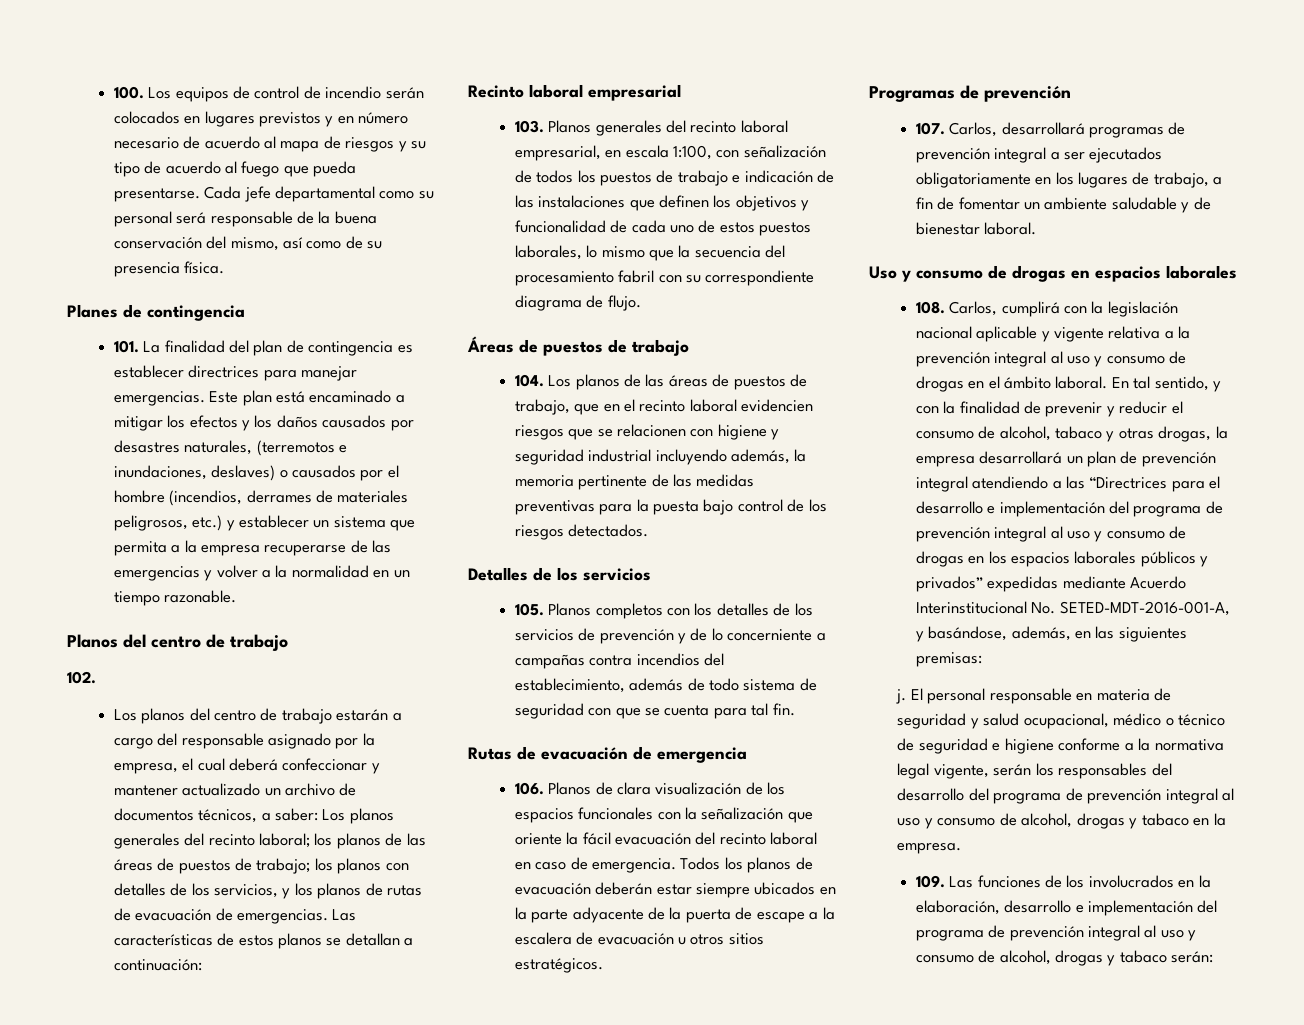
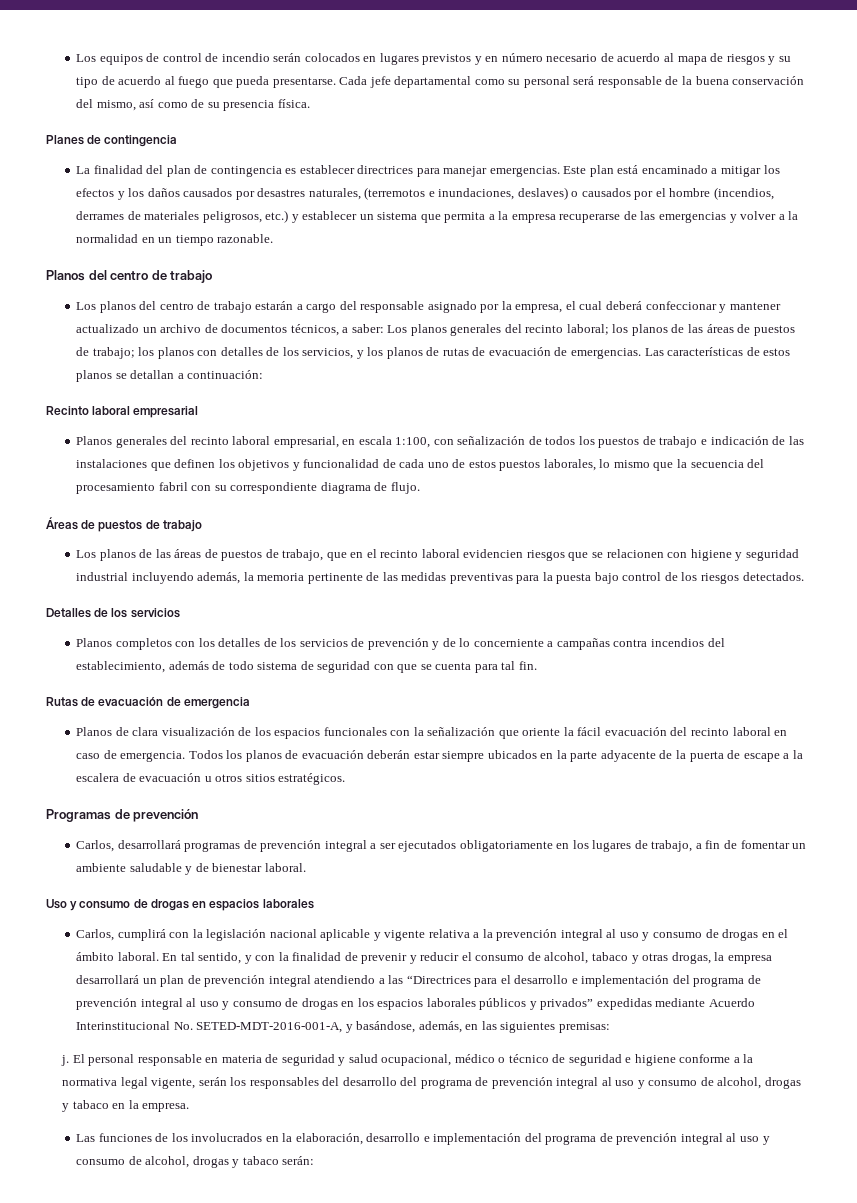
[113,86,144,99] 100. -> (76, 58) none
[113,340,139,353] 101. -> (178, 141) none
[67,671,96,684] // 102. -> (213, 276) none
[514,120,544,133] 103. -> (199, 412) none
[514,374,544,387] 104. -> (202, 526) none
[514,603,544,616] 105. -> (180, 613) none
[514,782,544,795] 106. -> (250, 703) none
[915,122,945,135] 107. -> (199, 815) none
[915,301,945,314] 108. -> (314, 904) none
[915,875,945,888] 109. -> (190, 1107) none

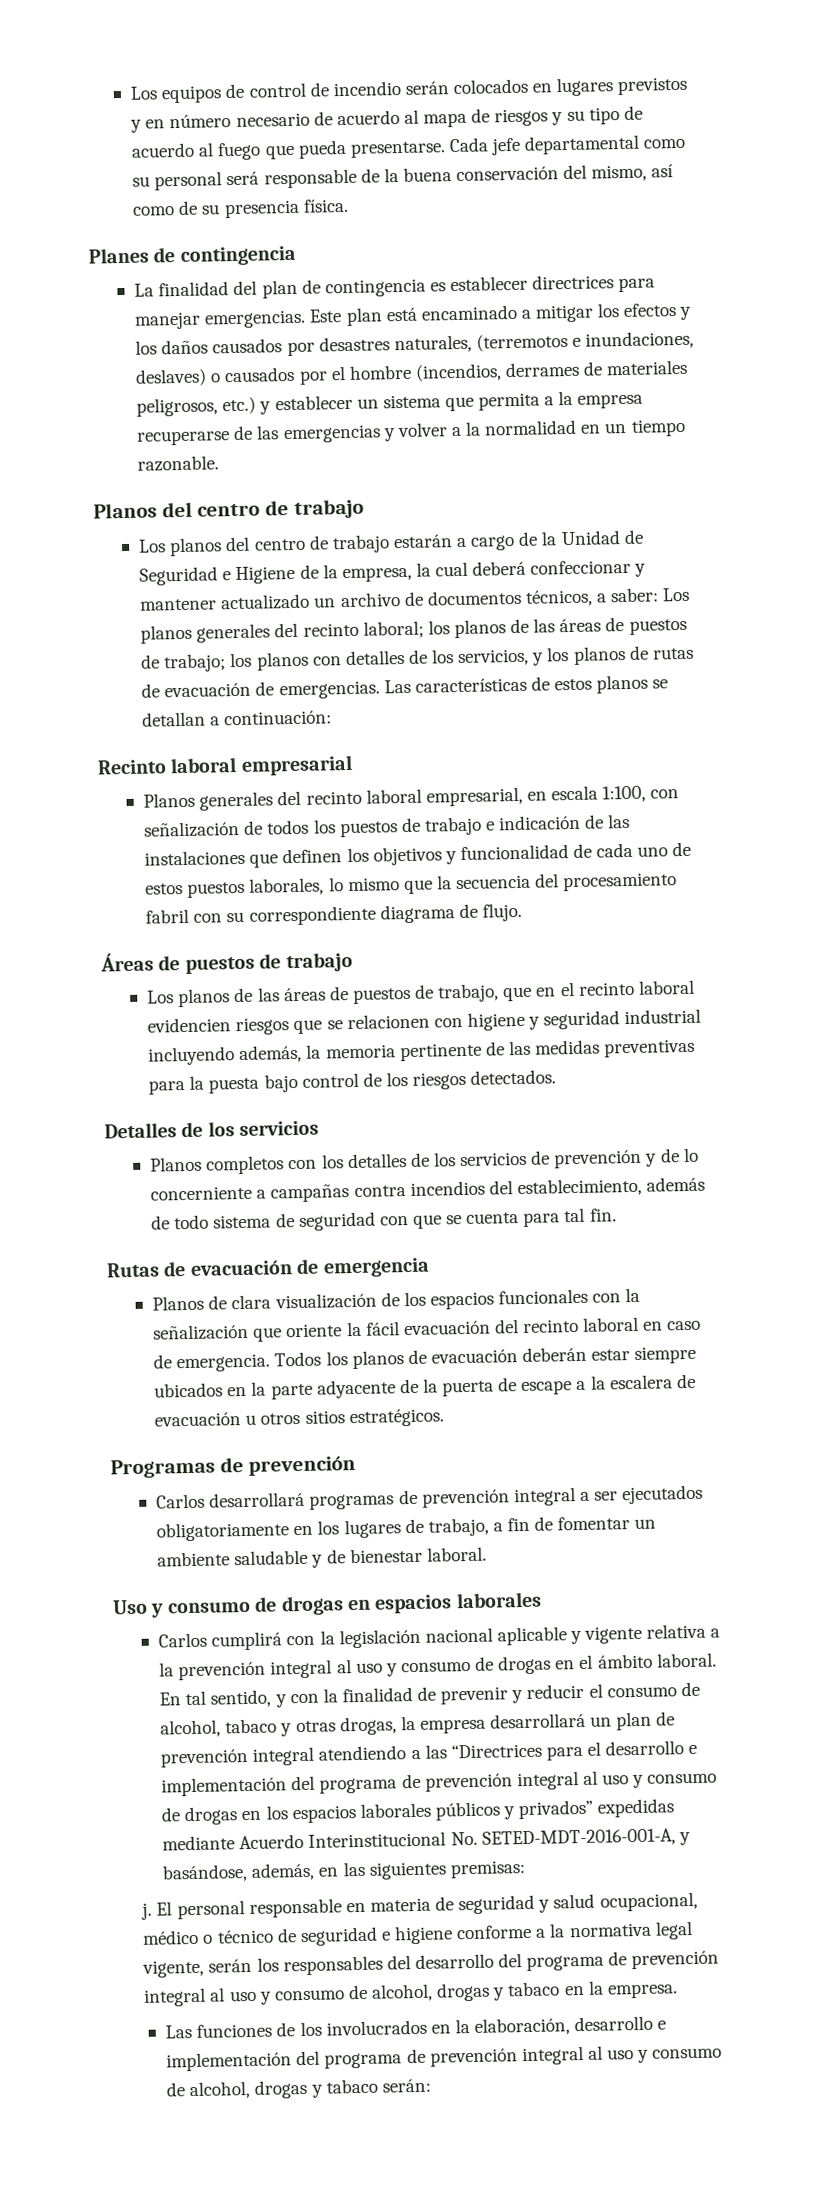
[339,301,500,313] del responsable asignado por -> [518,529,644,546] [139,564,319,586] de la Unidad de Seguridad e Higiene de
[565,301,576,310] el -> [415,562,431,577] la
[76,840,115,852] Carlos, -> [156,1493,206,1509] Carlos
[76,929,115,941] Carlos, -> [158,1632,208,1648] Carlos

